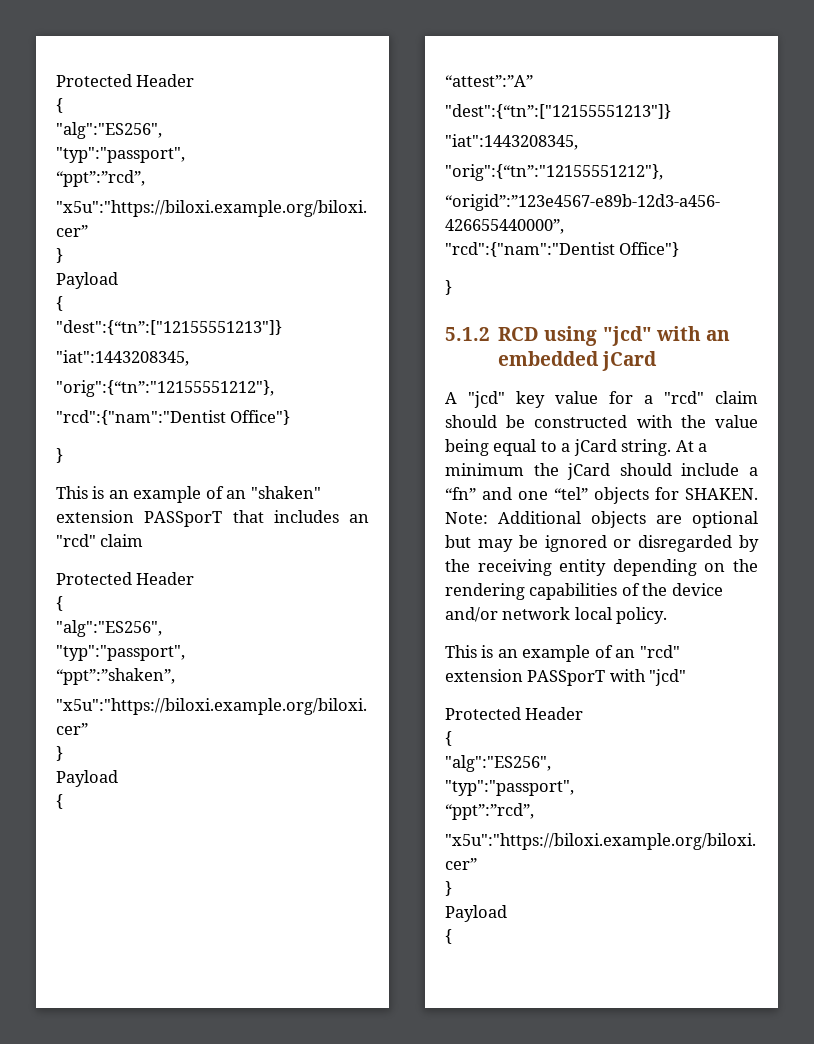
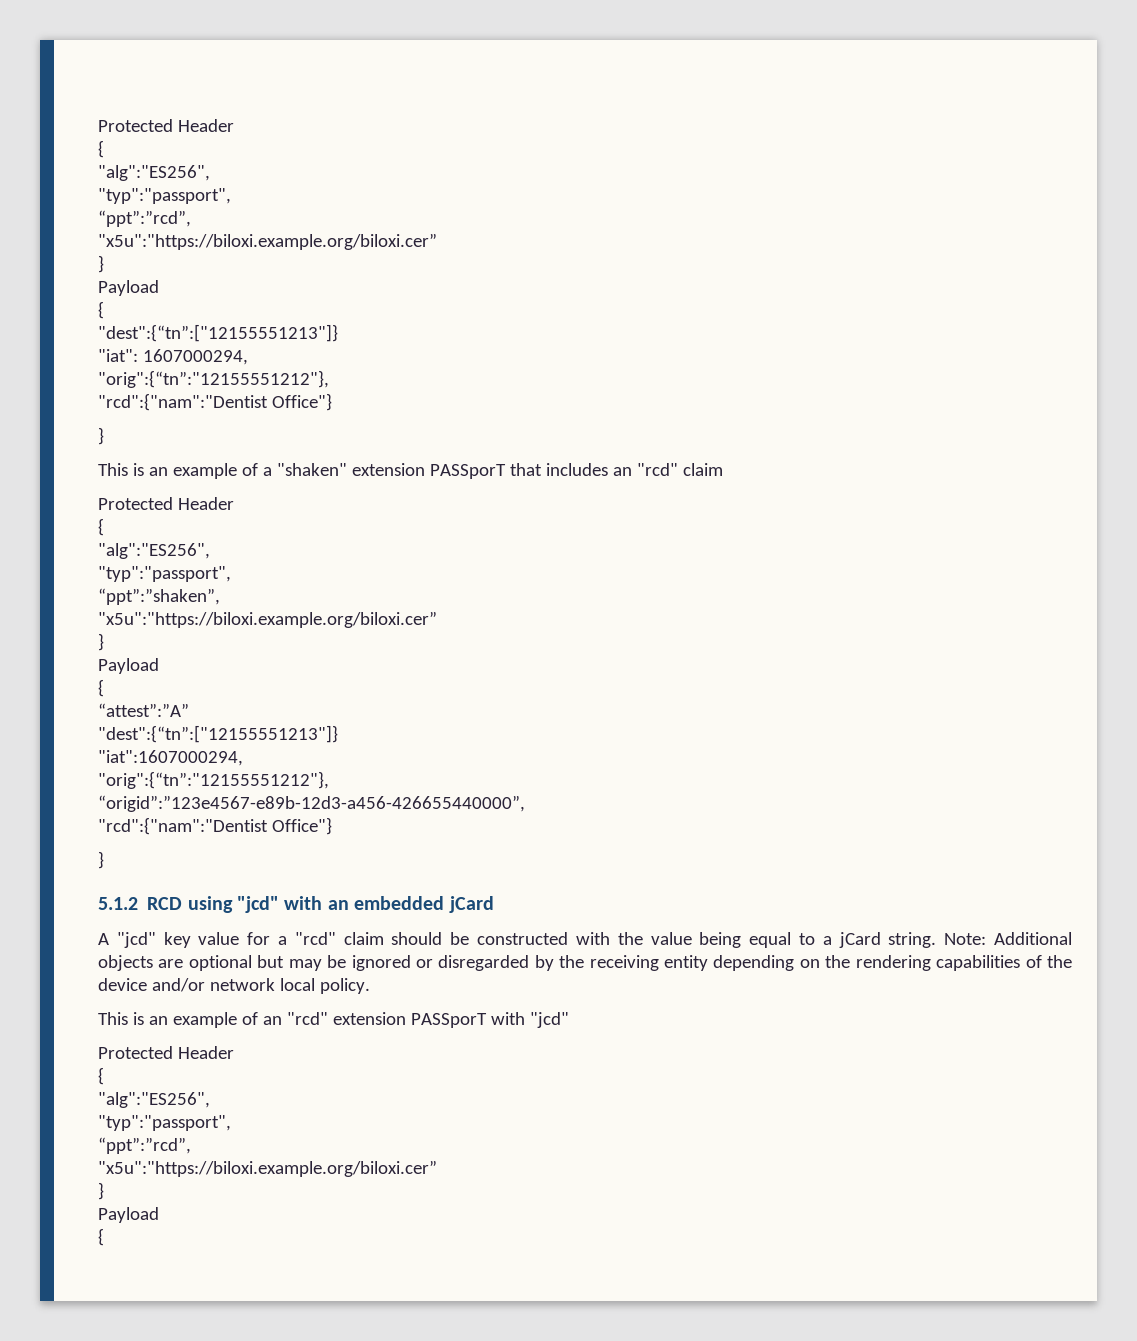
[56,350,189,366] "iat":1443208345, -> [98,349,248,365] "iat": 1607000294,
[226,490,247,499] an -> [262,467,272,476] a
[445,134,578,150] "iat":1443208345, -> [98,750,243,766] "iat":1607000294,
[675,440,708,452] [445,463,758,480] [445,487,758,504] At a minimum the jCard should include a “fn” and one “tel” objects for SHAKEN. -> (937, 940) none

